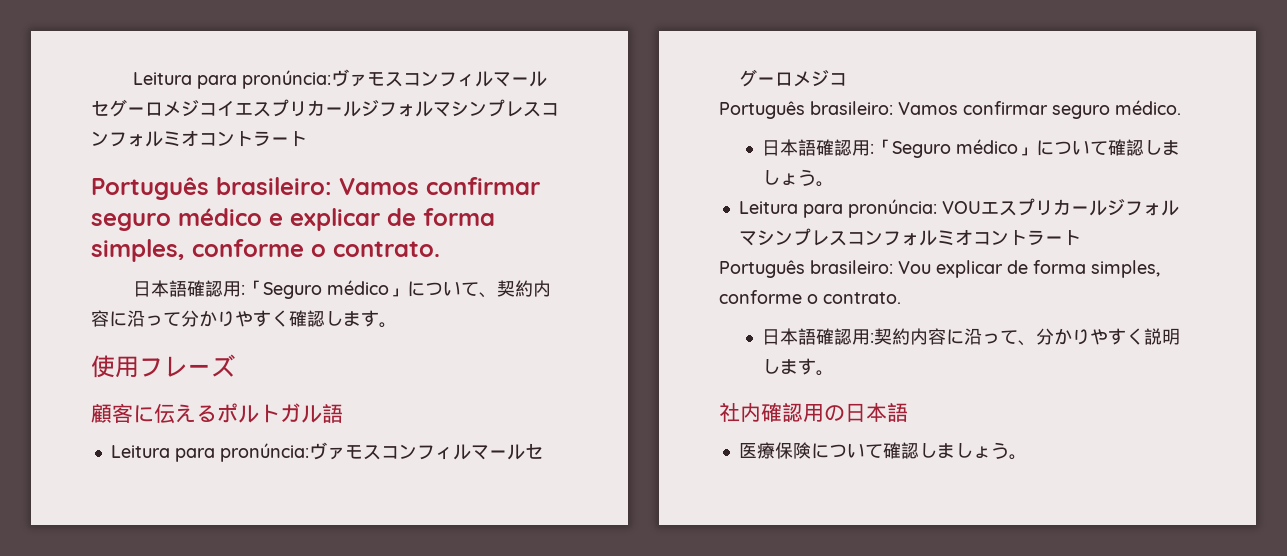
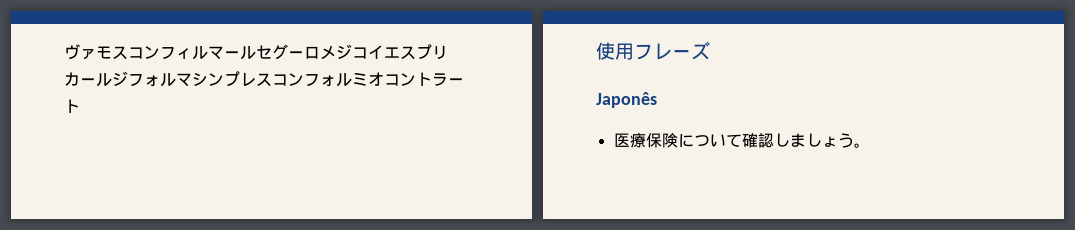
[132,70,331,89] Leitura para pronúncia: -> (64, 52) none
[91,177,540,200] [91,208,495,231] [91,239,440,262] [132,280,551,299] [91,310,397,328] [91,354,235,378] [91,403,343,424] [110,442,543,462] [738,69,847,87] [719,100,1181,119] [762,139,1181,158] [762,169,835,187] [738,198,1179,218] [738,228,1081,246] [719,260,1160,278] [719,290,901,304] [762,328,1181,346] [762,358,835,376] [719,402,908,422] Português brasileiro: Vamos confirmar seguro médico e explicar de forma simples, conforme o contrato. // 日本語確認用:「Seguro médico」について、契約内容に沿って分かりやすく確認します。 // 使用フレーズ // 顧客に伝えるポルトガル語 // Leitura para pronúncia:ヴァモスコンフィルマールセグーロメジコ // Português brasileiro: Vamos confirmar seguro médico. // 日本語確認用:「Seguro médico」について確認しましょう。 // Leitura para pronúncia: VOUエスプリカールジフォルマシンプレスコンフォルミオコントラート // Português brasileiro: Vou explicar de forma simples, conforme o contrato. // 日本語確認用:契約内容に沿って、分かりやすく説明します。 // 社内確認用の日本語 -> [596,41,710,60] [596,92,657,108] 使用フレーズ // Japonês

